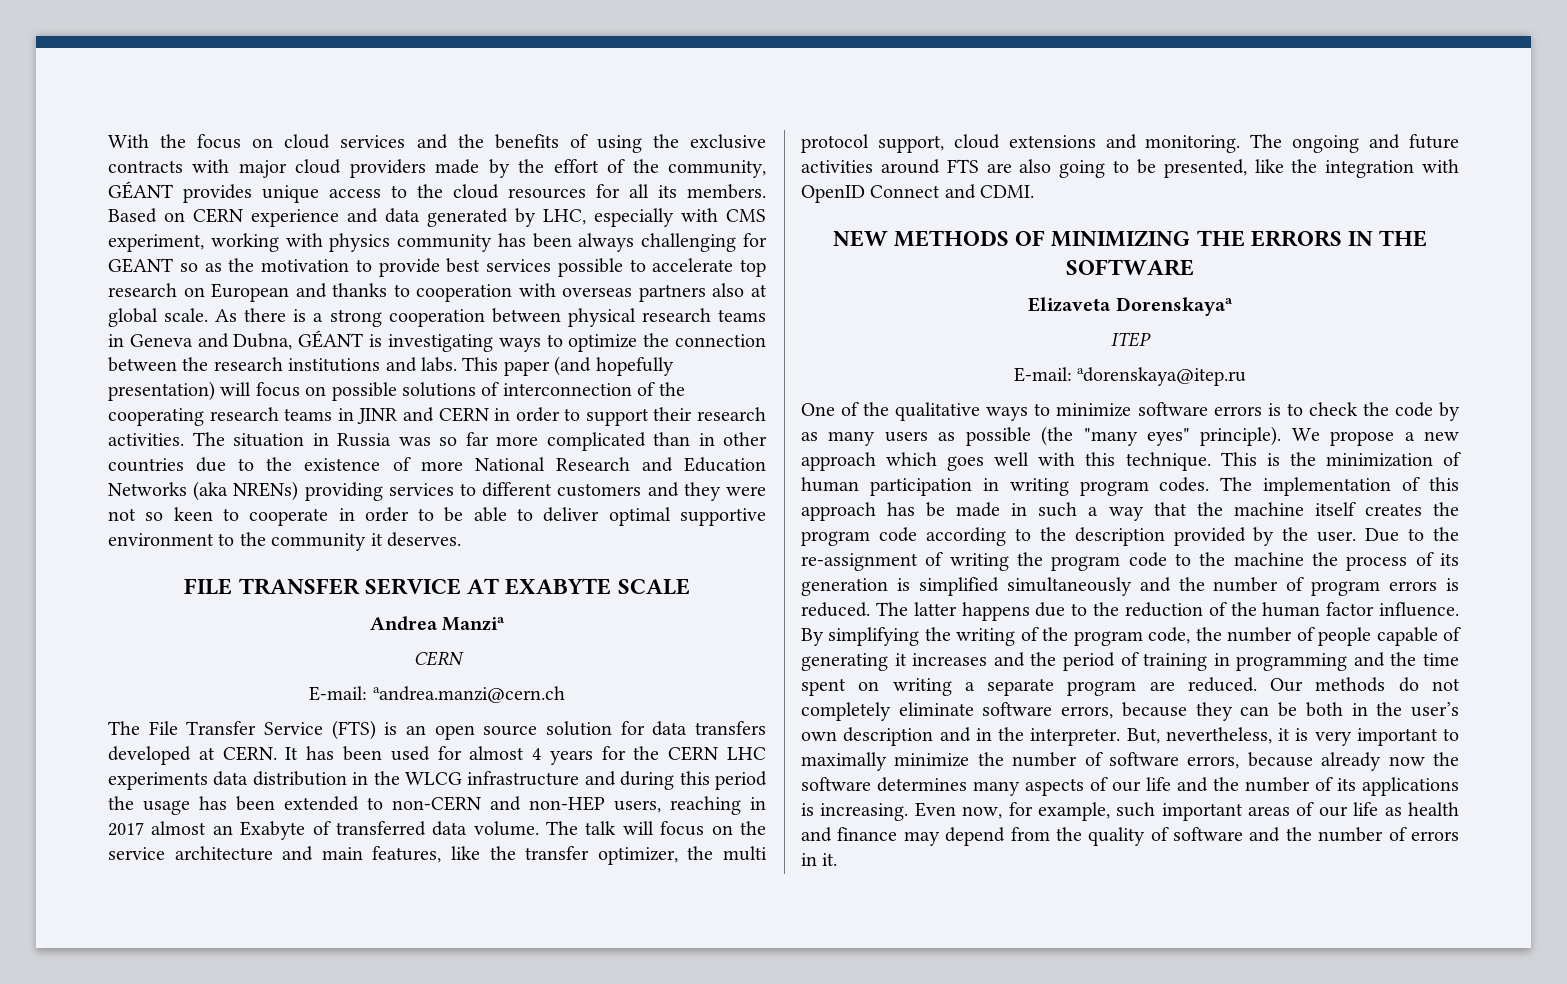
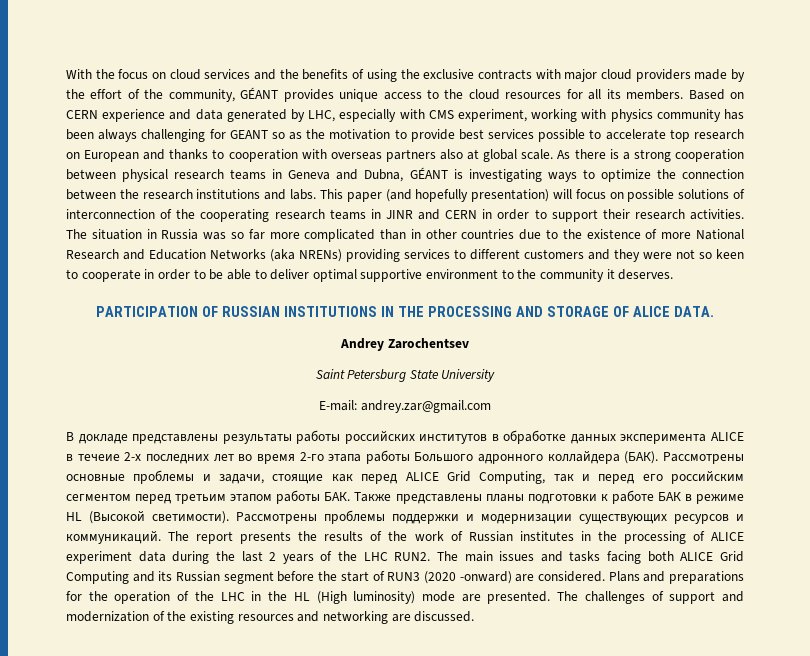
[184,578,690,595] [369,616,506,631] [413,651,464,666] [309,686,565,703] [108,720,766,740] [108,746,767,765] [108,771,767,790] [108,796,766,815] [108,821,766,840] [108,846,768,865] [801,134,1459,153] [801,159,1459,178] [801,184,1035,203] [832,230,1428,247] [1066,259,1194,276] [1028,297,1233,316] [1111,332,1151,347] [1013,367,1247,386] [801,402,1460,421] [801,426,1459,446] [801,452,1462,471] [801,477,1459,496] [801,502,1459,521] [801,527,1459,546] [801,552,1459,571] [801,577,1459,596] [801,602,1459,621] [801,627,1461,646] [801,652,1459,671] [801,677,1460,696] [801,702,1460,721] [801,727,1459,746] [801,752,1459,771] [801,777,1459,796] [801,802,1459,821] [801,827,1459,846] [801,853,838,866] FILE TRANSFER SERVICE AT EXABYTE SCALE // Andrea Manzia // CERN // E-mail: aandrea.manzi@cern.ch // The File Transfer Service (FTS) is an open source solution for data transfers developed at CERN. It has been used for almost 4 years for the CERN LHC experiments data distribution in the WLCG infrastructure and during this period the usage has been extended to non-CERN and non-HEP users, reaching in 2017 almost an Exabyte of transferred data volume. The talk will focus on the service architecture and main features, like the transfer optimizer, the multi protocol support, cloud extensions and monitoring. The ongoing and future activities around FTS are also going to be presented, like the integration with OpenID Connect and CDMI. // NEW METHODS OF MINIMIZING THE ERRORS IN THE SOFTWARE // Elizaveta Dorenskayaa // ITEP // E-mail: adorenskaya@itep.ru // One of the qualitative ways to minimize software errors is to check the code by as many users as possible (the "many eyes" principle). We propose a new approach which goes well with this technique. This is the minimization of human participation in writing program codes. The implementation of this approach has be made in such a way that the machine itself creates the program code according to the description provided by the user. Due to the re-assignment of writing the program code to the machine the process of its generation is simplified simultaneously and the number of program errors is reduced. The latter happens due to the reduction of the human factor influence. By simplifying the writing of the program code, the number of people capable of generating it increases and the period of training in programming and the time spent on writing a separate program are reduced. Our methods do not completely eliminate software errors, because they can be both in the user’s own description and in the interpreter. But, nevertheless, it is very important to maximally minimize the number of software errors, because already now the software determines many aspects of our life and the number of its applications is increasing. Even now, for example, such important areas of our life as health and finance may depend from the quality of software and the number of errors in it. -> [96,306,714,317] [340,338,469,351] [315,369,496,382] [319,400,491,413] [66,430,744,444] [66,450,744,464] [66,470,744,484] [66,490,744,504] [66,510,744,524] [66,530,744,544] [66,551,745,564] [66,571,744,584] [66,591,744,604] [66,611,475,624] PARTICIPATION OF RUSSIAN INSTITUTIONS IN THE PROCESSING AND STORAGE OF ALICE DATA. // Andrey Zarochentsev // Saint Petersburg State University // E-mail: andrey.zar@gmail.com // В докладе представлены результаты работы российских институтов в обработке данных эксперимента ALICE в течеие 2-х последних лет во время 2-го этапа работы Большого адронного коллайдера (БАК). Рассмотрены основные проблемы и задачи, стоящие как перед ALICE Grid Computing, так и перед его российским сегментом перед третьим этапом работы БАК. Также представлены планы подготовки к работе БАК в режиме HL (Высокой светимости). Рассмотрены проблемы поддержки и модернизации существующих ресурсов и коммуникаций. The report presents the results of the work of Russian institutes in the processing of ALICE experiment data during the last 2 years of the LHC RUN2. The main issues and tasks facing both ALICE Grid Computing and its Russian segment before the start of RUN3 (2020 -onward) are considered. Plans and preparations for the operation of the LHC in the HL (High luminosity) mode are presented. The challenges of support and modernization of the existing resources and networking are discussed.

